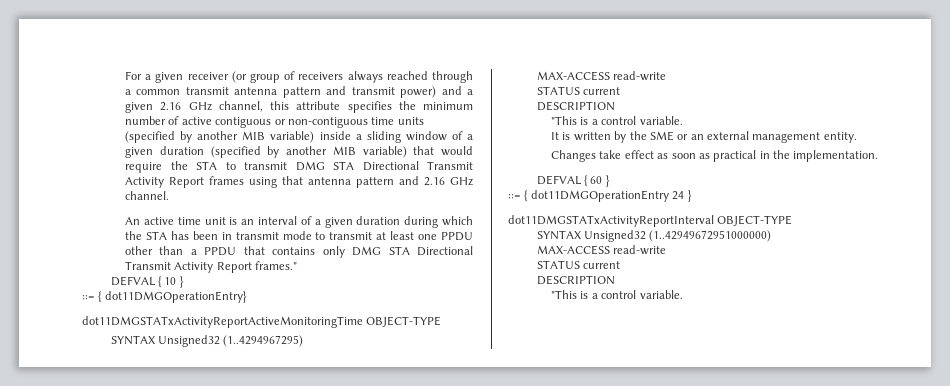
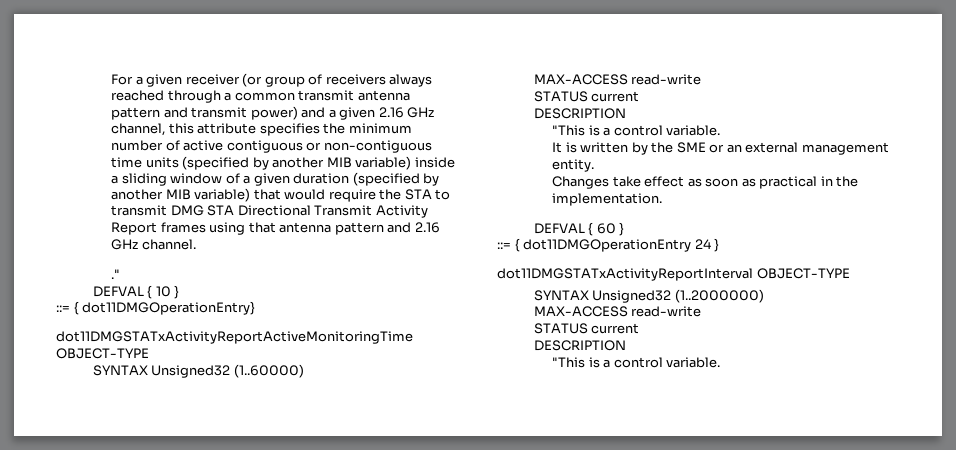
[125,216,473,228] [125,231,473,241] [125,246,474,258] [125,261,298,273] An active time unit is an interval of a given duration during which the STA has been in transmit mode to transmit at least one PPDU other than a PPDU that contains only DMG STA Directional Transmit Activity Report frames." -> [111,269,121,279] ."
[223,335,304,347] (1..4294967295) -> [233,364,304,378] (1..60000)
[649,230,772,242] (1..42949672951000000) -> [674,289,764,303] (1..2000000)

